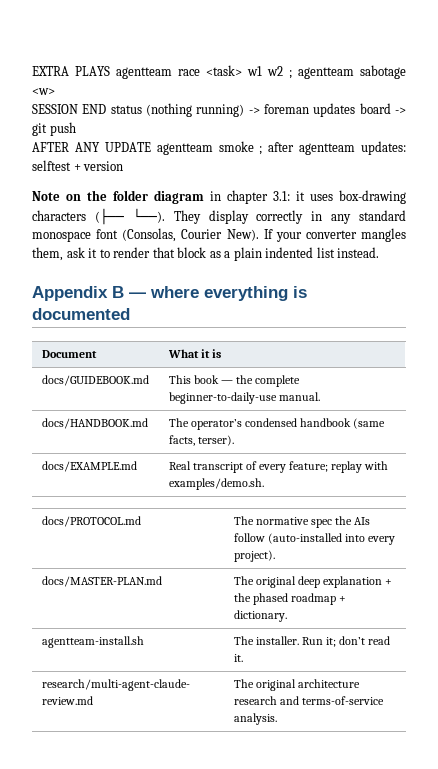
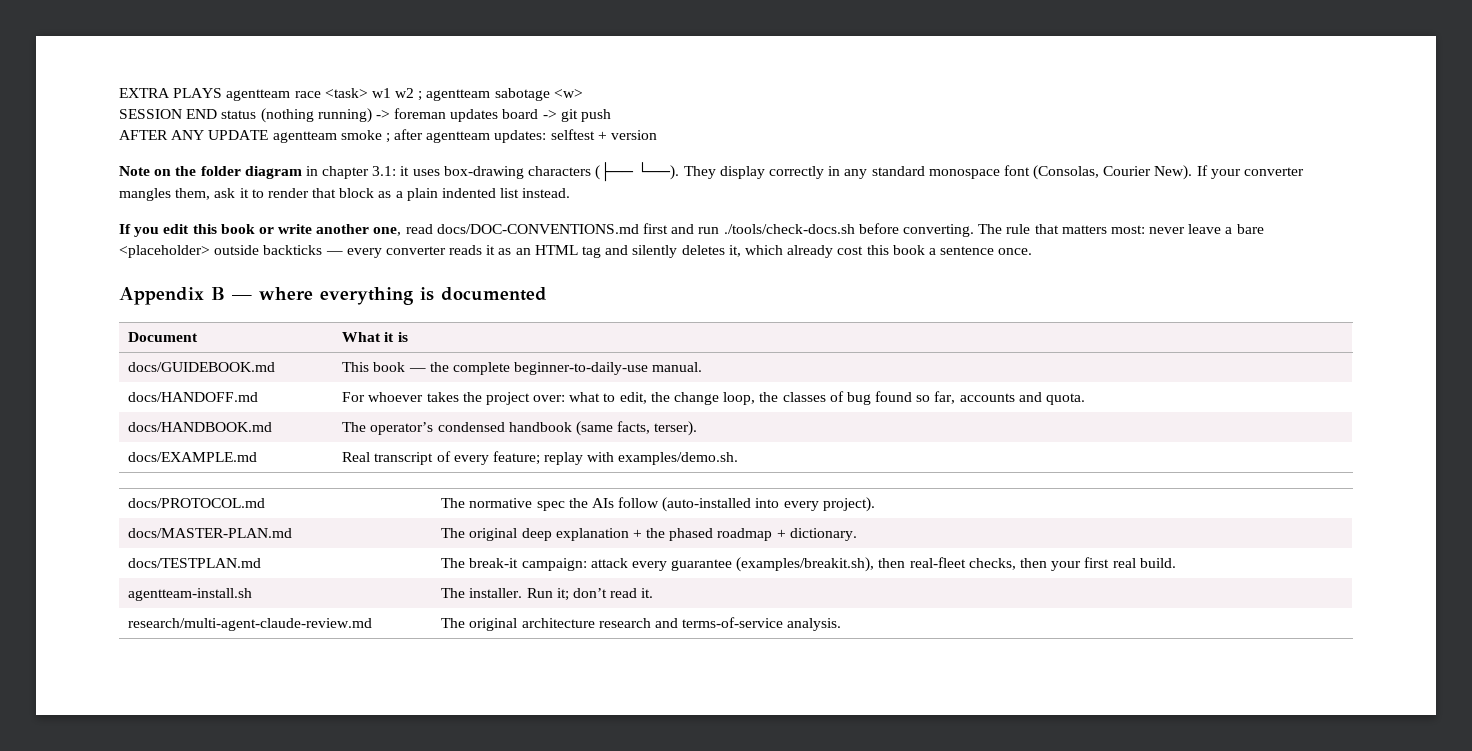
(380, 252) none -> [119,223,1264,237] [119,245,1033,258] // If you edit this book or write another one, read docs/DOC-CONVENTIONS.md first and run ./tools/check-docs.sh before converting. The rule that matters most: never leave a bare <placeholder> outside backticks — every converter reads it as an HTML tag and silently deletes it, which already cost this book a sentence once.
(320, 396) none -> [128,392,259,402] [342,391,1086,405] // docs/HANDOFF.md | For whoever takes the project over: what to edit, the change loop, the classes of bug found so far, accounts and quota.
(287, 616) none -> [128,558,262,568] [441,557,1176,572] // docs/TESTPLAN.md | The break-it campaign: attack every guarantee (examples/breakit.sh), then real-fleet checks, then your first real build.

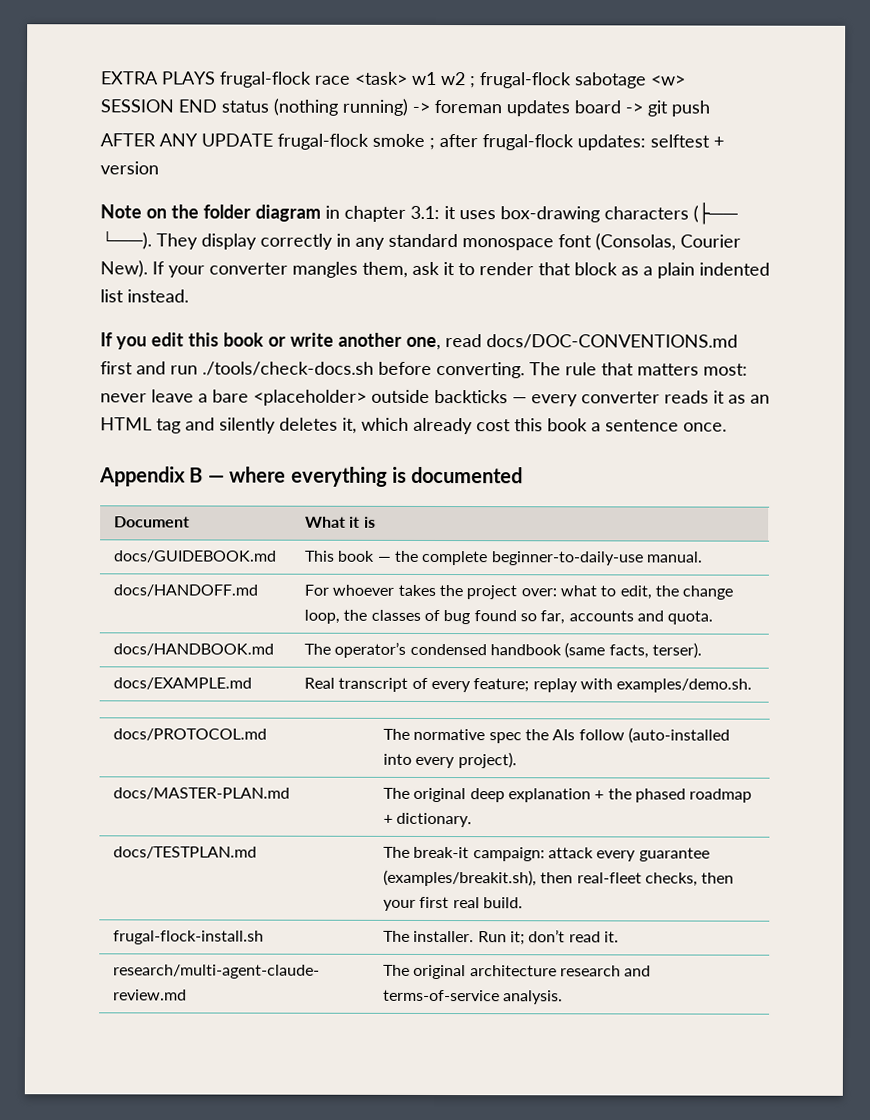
[226,89,291,101] agentteam -> [219,71,312,88] frugal-flock
[426,89,491,101] agentteam -> [479,72,572,89] frugal-flock
[272,131,337,143] agentteam -> [277,133,369,150] frugal-flock
[426,131,491,143] agentteam -> [482,134,574,151] frugal-flock
[128,588,253,601] agentteam-install.sh -> [113,930,265,945] frugal-flock-install.sh

